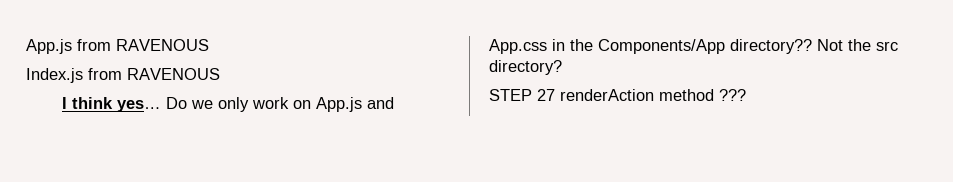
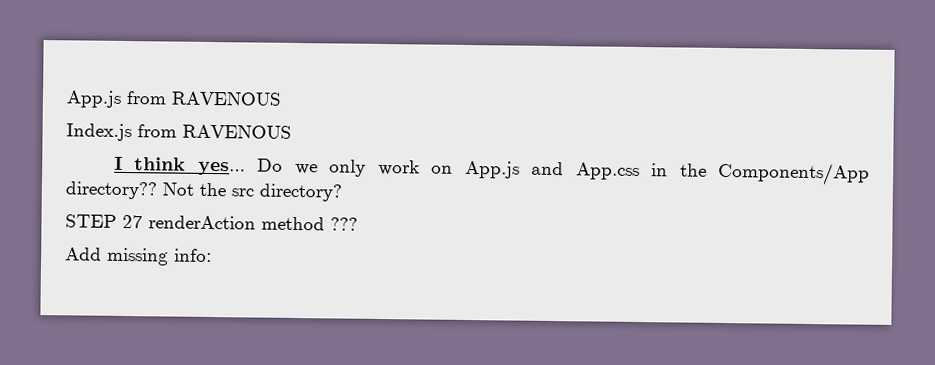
(746, 95) none -> [65,247,212,266] // Add missing info:

